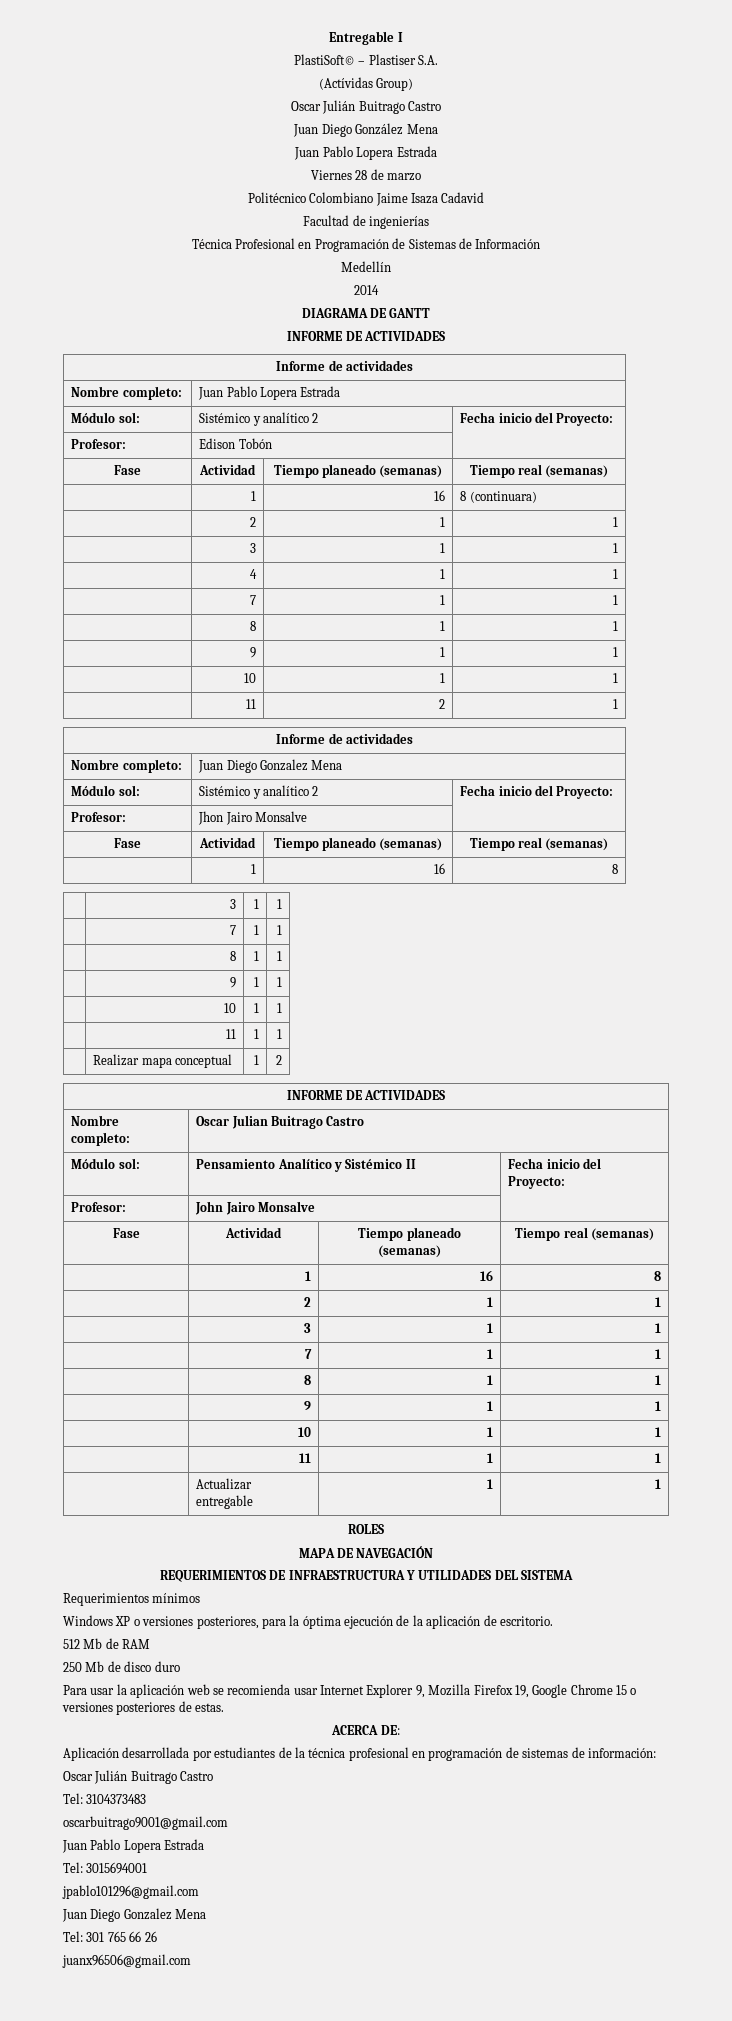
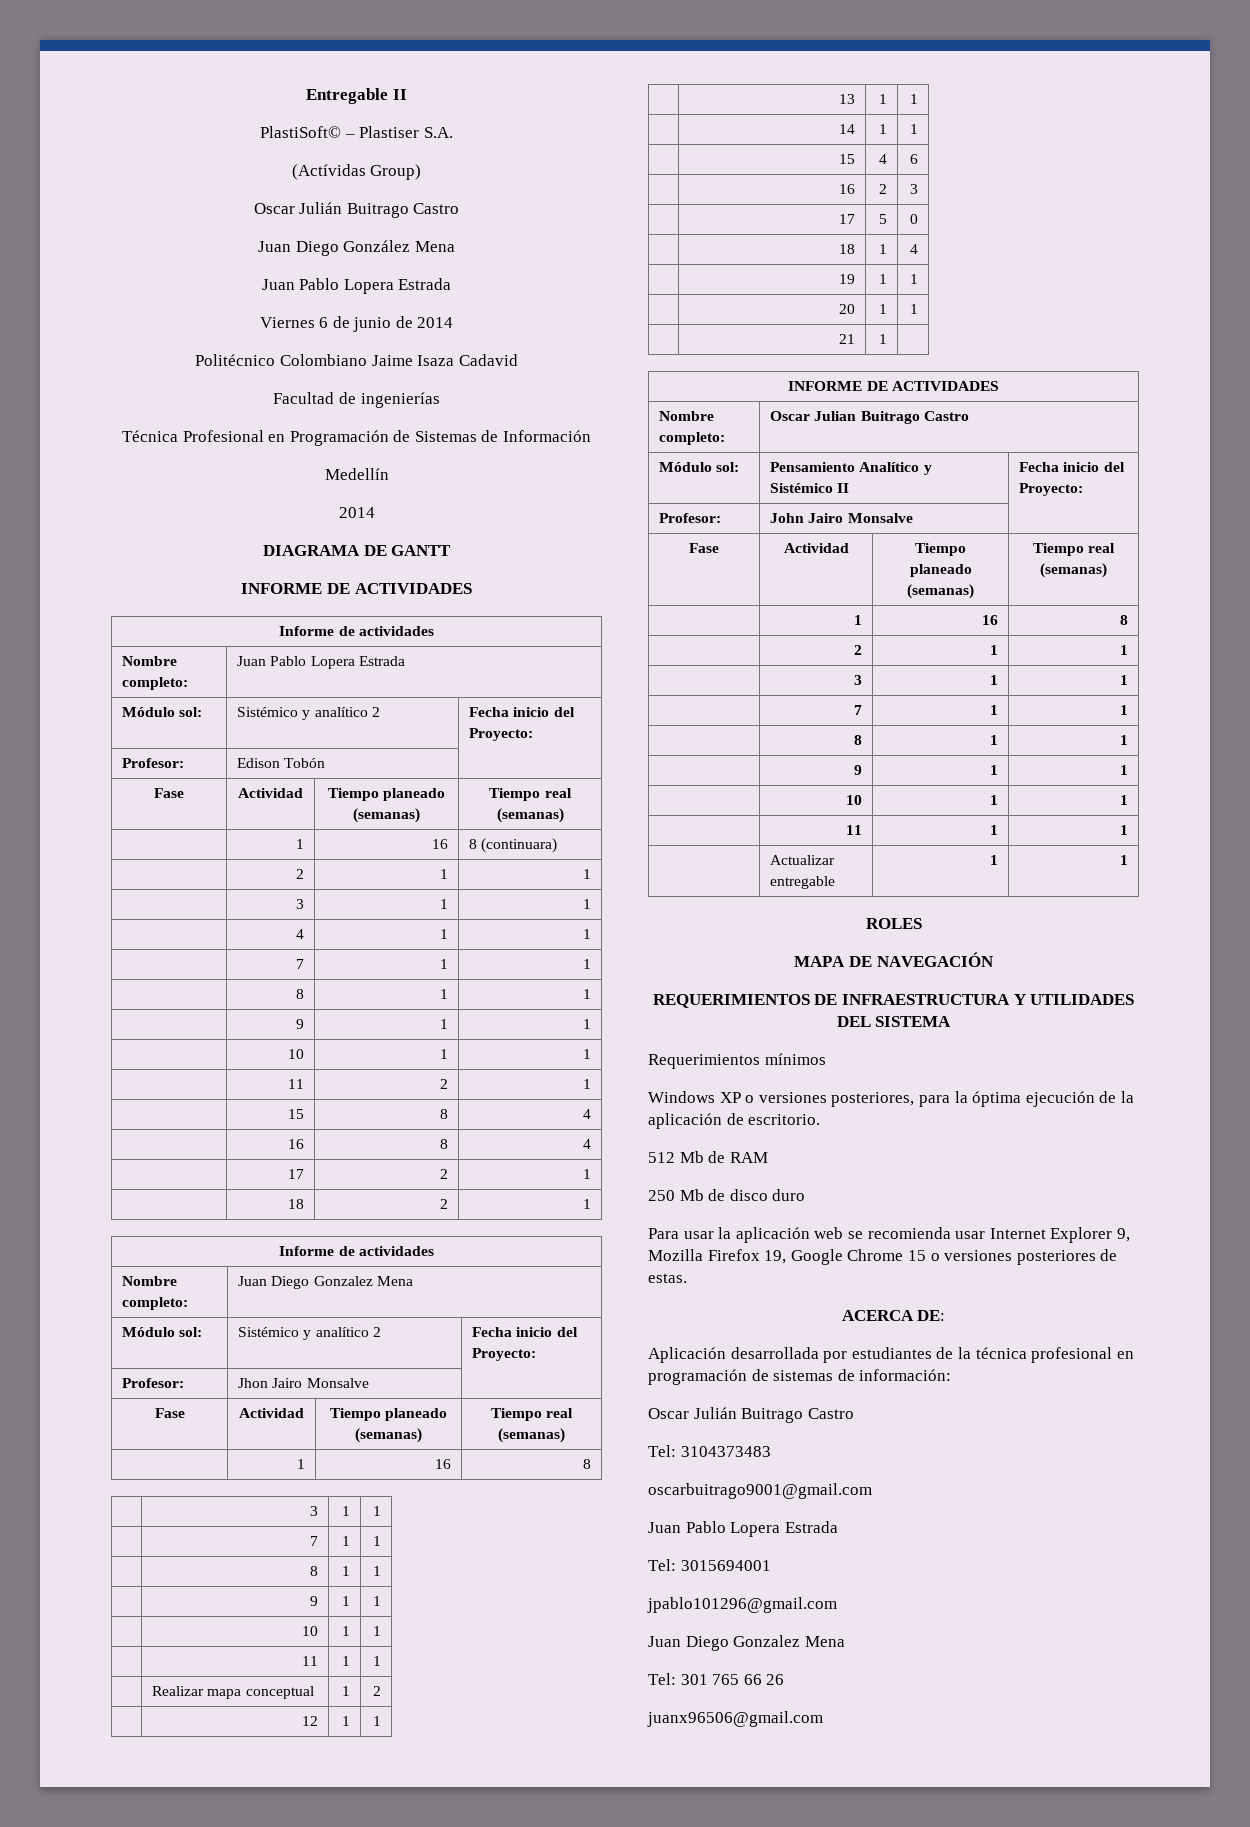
[397,32,403,42] I -> [392,89,407,100] II
[355,169,422,181] 28 de marzo -> [319,316,454,332] 6 de junio de 2014
(618, 704) none -> [287,1109,304,1119] [439,1109,448,1119] [582,1109,591,1119] [287,1139,304,1149] [439,1139,448,1149] [582,1139,591,1149] [287,1169,304,1179] [439,1169,448,1179] [582,1169,591,1179] [287,1199,304,1209] [439,1199,448,1209] [582,1199,591,1209] // | 15 | 8 | 4 // | 16 | 8 | 4 // | 17 | 2 | 1 // | 18 | 2 | 1
(282, 1060) none -> [301,1716,318,1726] [341,1716,350,1726] [372,1716,381,1726] [838,94,855,104] [878,94,887,104] [909,94,918,104] [838,124,855,134] [878,124,887,134] [909,124,918,134] [838,154,855,164] [878,154,887,164] [909,154,918,164] [838,184,855,194] [878,184,887,194] [909,184,918,194] [838,214,855,224] [878,214,887,224] [909,214,918,224] [838,244,855,254] [878,244,887,254] [909,244,918,254] [838,274,855,284] [878,274,887,284] [909,274,918,284] [838,304,855,314] [878,304,887,314] [909,304,918,314] [838,334,855,344] [878,334,887,344] // | 12 | 1 | 1 // | 13 | 1 | 1 // | 14 | 1 | 1 // | 15 | 4 | 6 // | 16 | 2 | 3 // | 17 | 5 | 0 // | 18 | 1 | 4 // | 19 | 1 | 1 // | 20 | 1 | 1 // | 21 | 1 |

